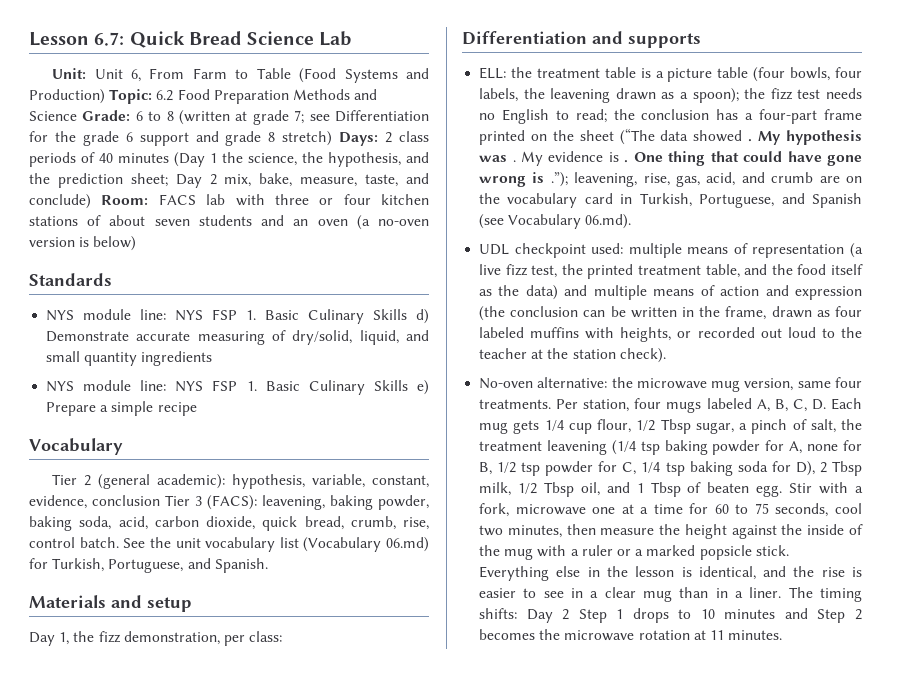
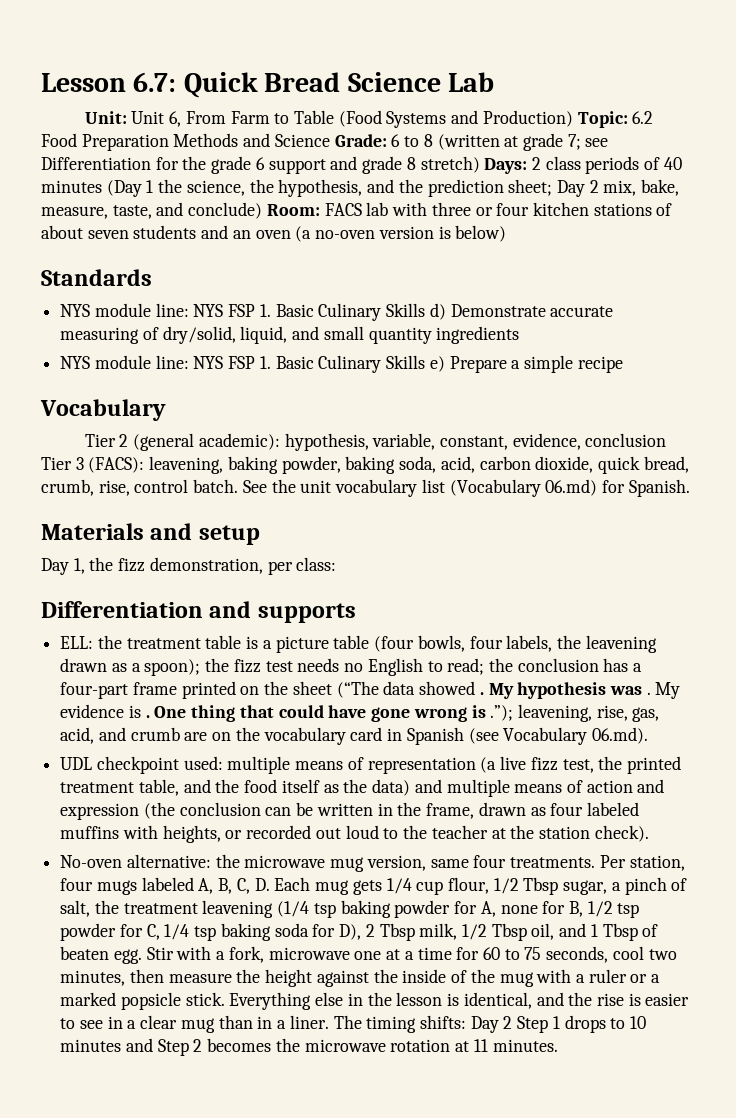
[52,558,211,573] Turkish, Portuguese, and -> (625, 486) none
[639,193,805,208] Turkish, Portuguese, and -> (403, 734) none

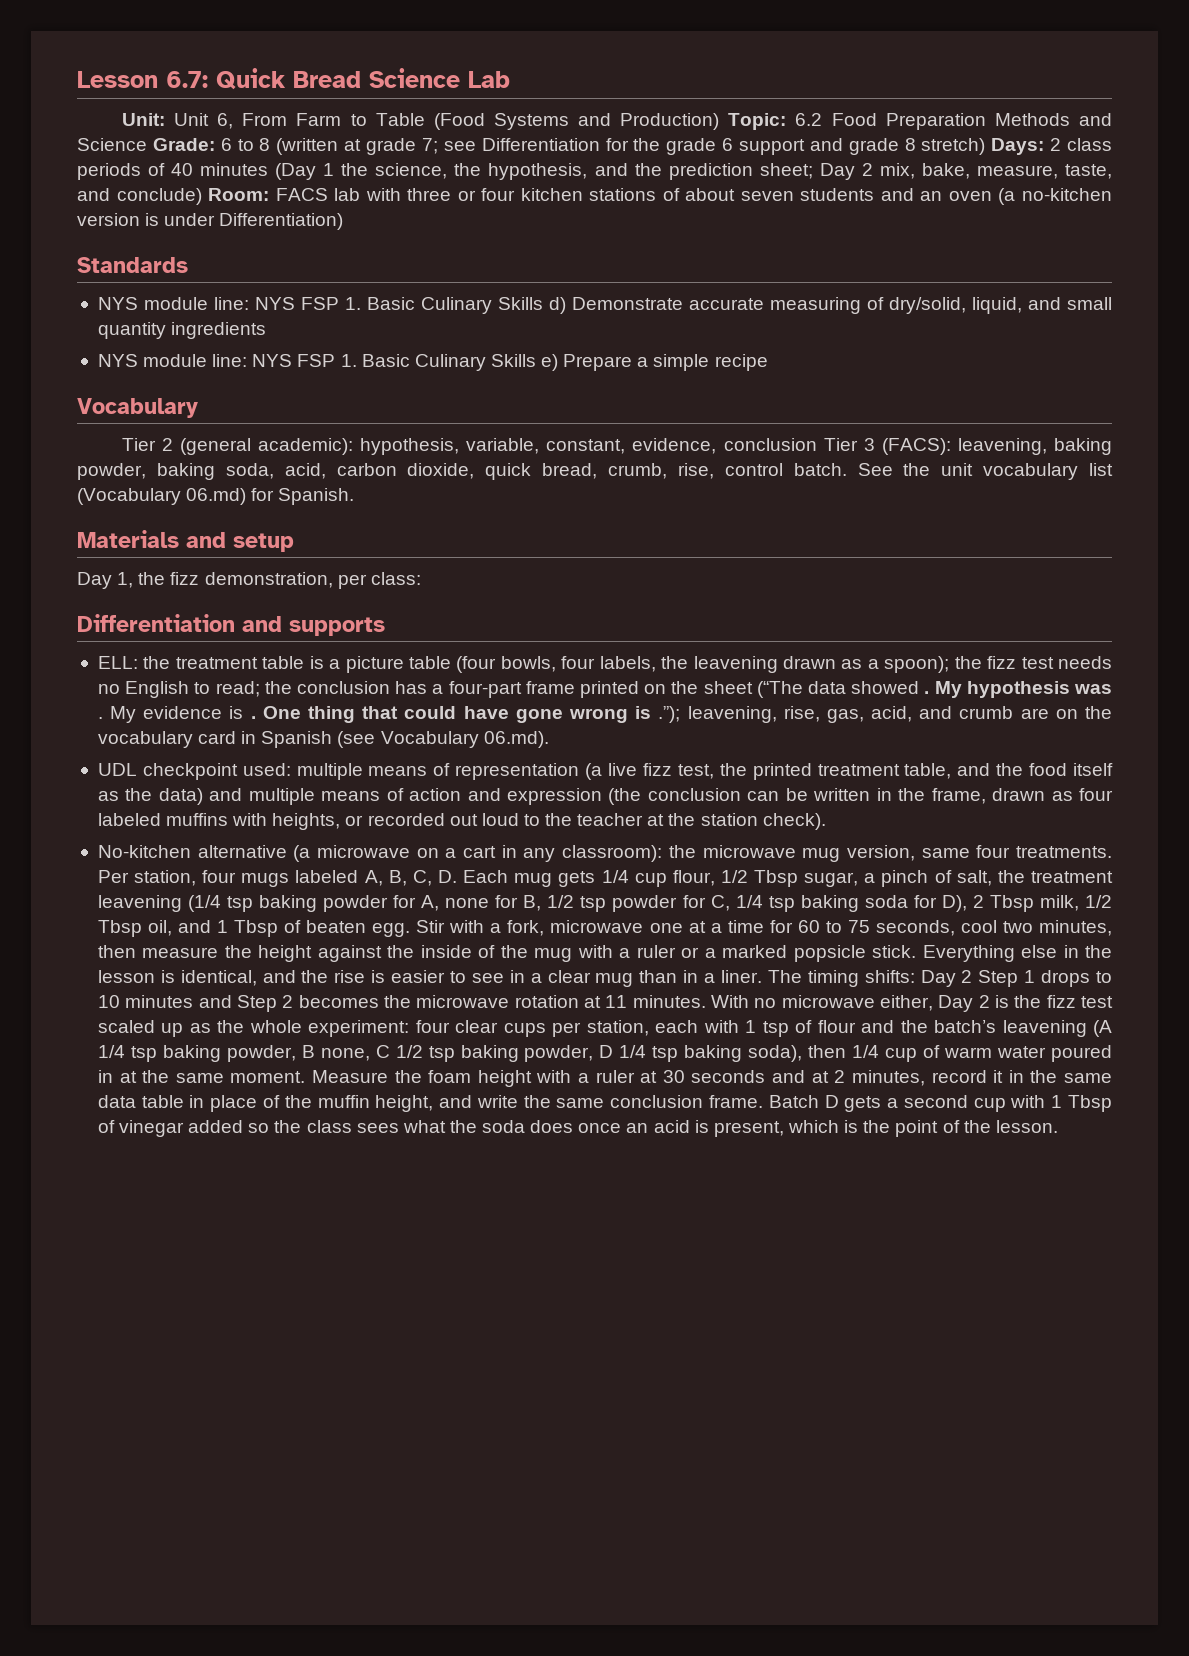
[315,230,376,239] no-oven -> [1021,188,1112,201] no-kitchen
[455,225,507,242] below) -> [164,213,344,230] under Differentiation)
[60,854,211,868] No-oven alternative: -> [97,845,663,862] No-kitchen alternative (a microwave on a cart in any classroom):
(558, 1045) none -> [710,995,1113,1012] [97,1020,1113,1037] [97,1045,1113,1062] [97,1070,1113,1087] [97,1095,1112,1112] [97,1120,1058,1137] With no microwave either, Day 2 is the fizz test scaled up as the whole experiment: four clear cups per station, each with 1 tsp of flour and the batch’s leavening (A 1/4 tsp baking powder, B none, C 1/2 tsp baking powder, D 1/4 tsp baking soda), then 1/4 cup of warm water poured in at the same moment. Measure the foam height with a ruler at 30 seconds and at 2 minutes, record it in the same data table in place of the muffin height, and write the same conclusion frame. Batch D gets a second cup with 1 Tbsp of vinegar added so the class sees what the soda does once an acid is present, which is the point of the lesson.

